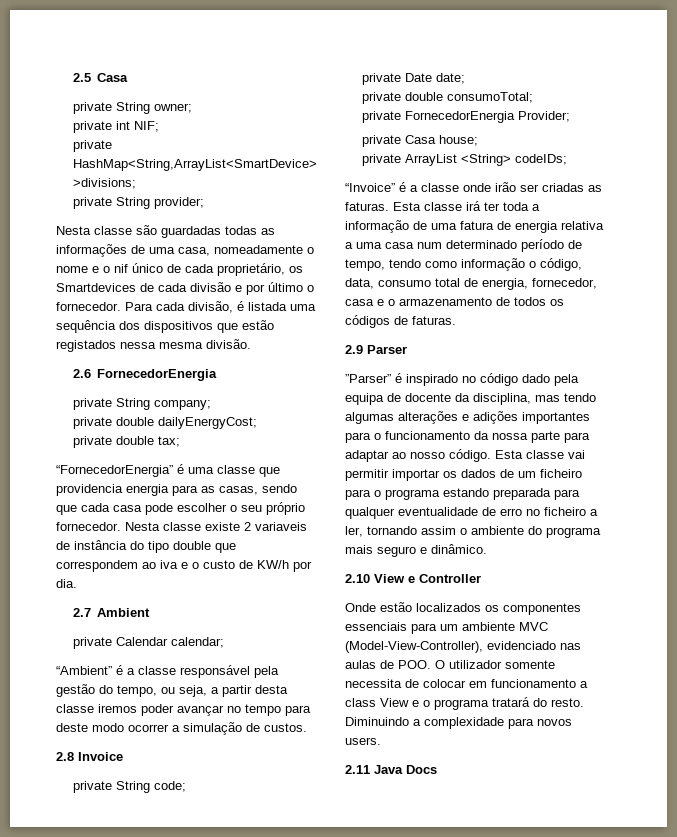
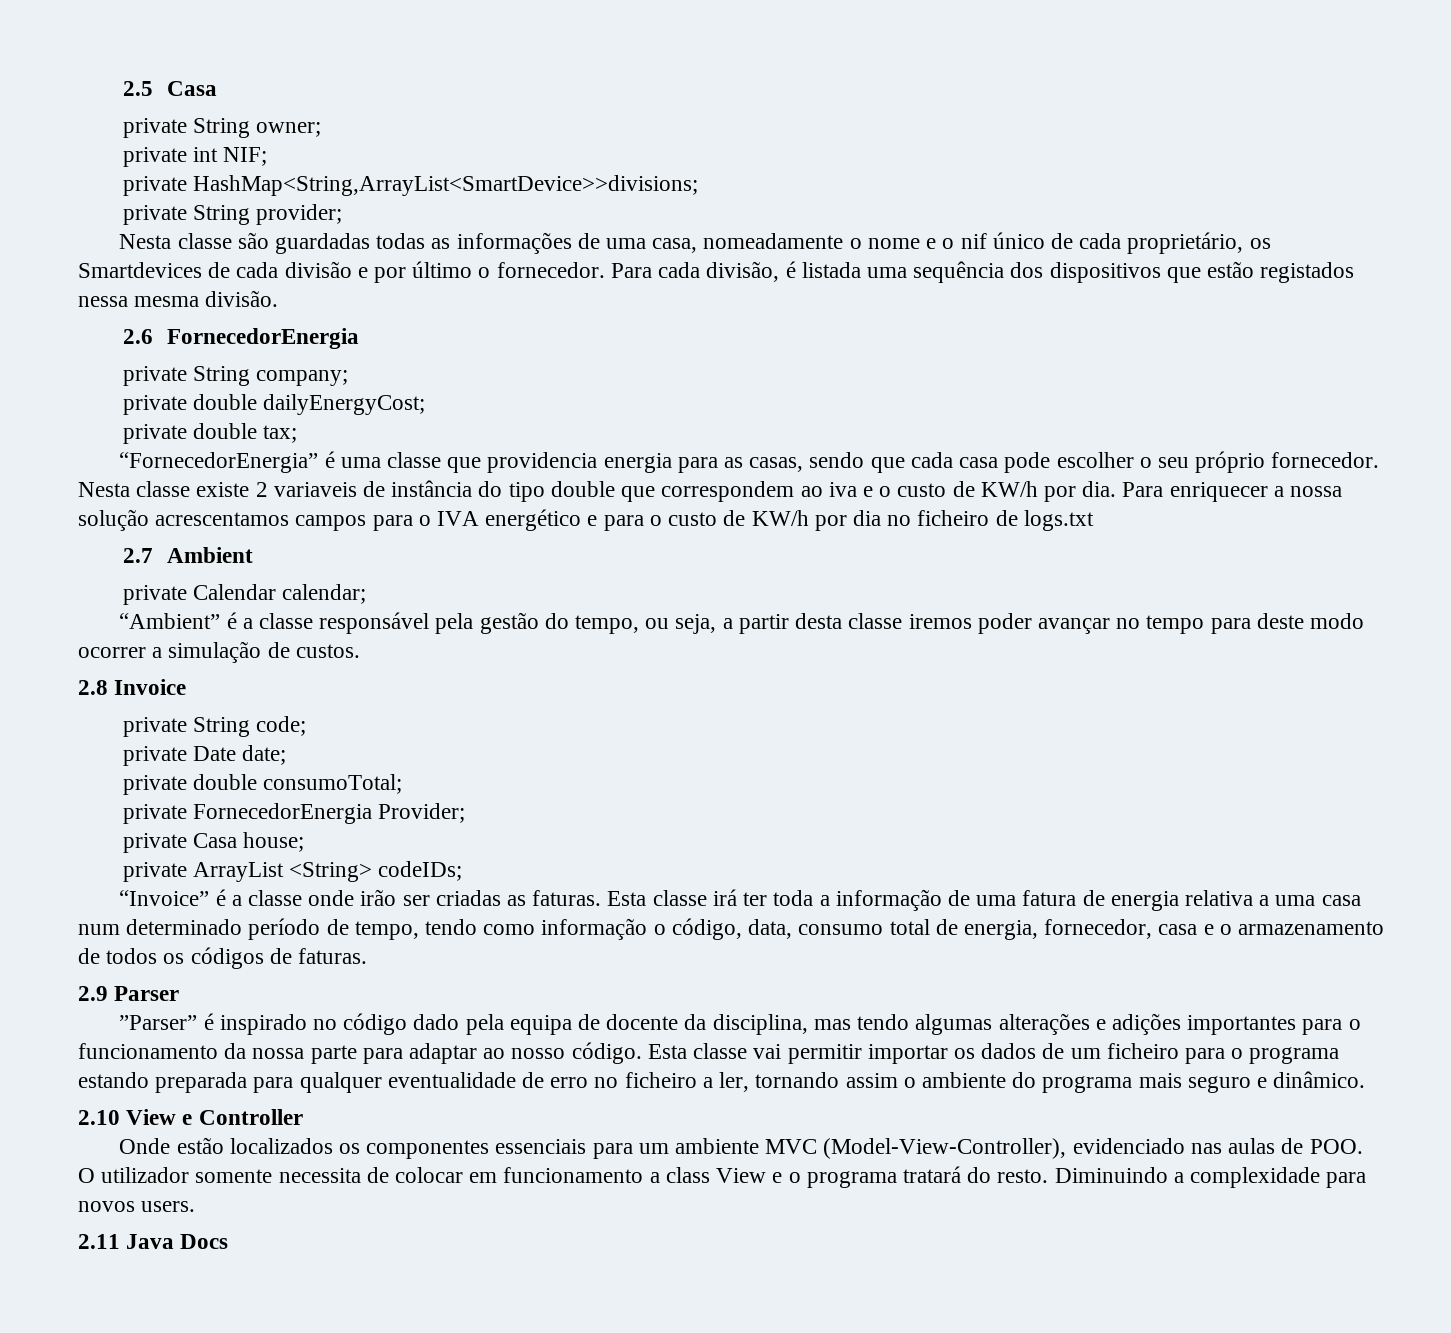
(77, 583) none -> [1122,482,1343,502] [78,509,1094,531] Para enriquecer a nossa solução acrescentamos campos para o IVA energético e para o custo de KW/h por dia no ficheiro de logs.txt

